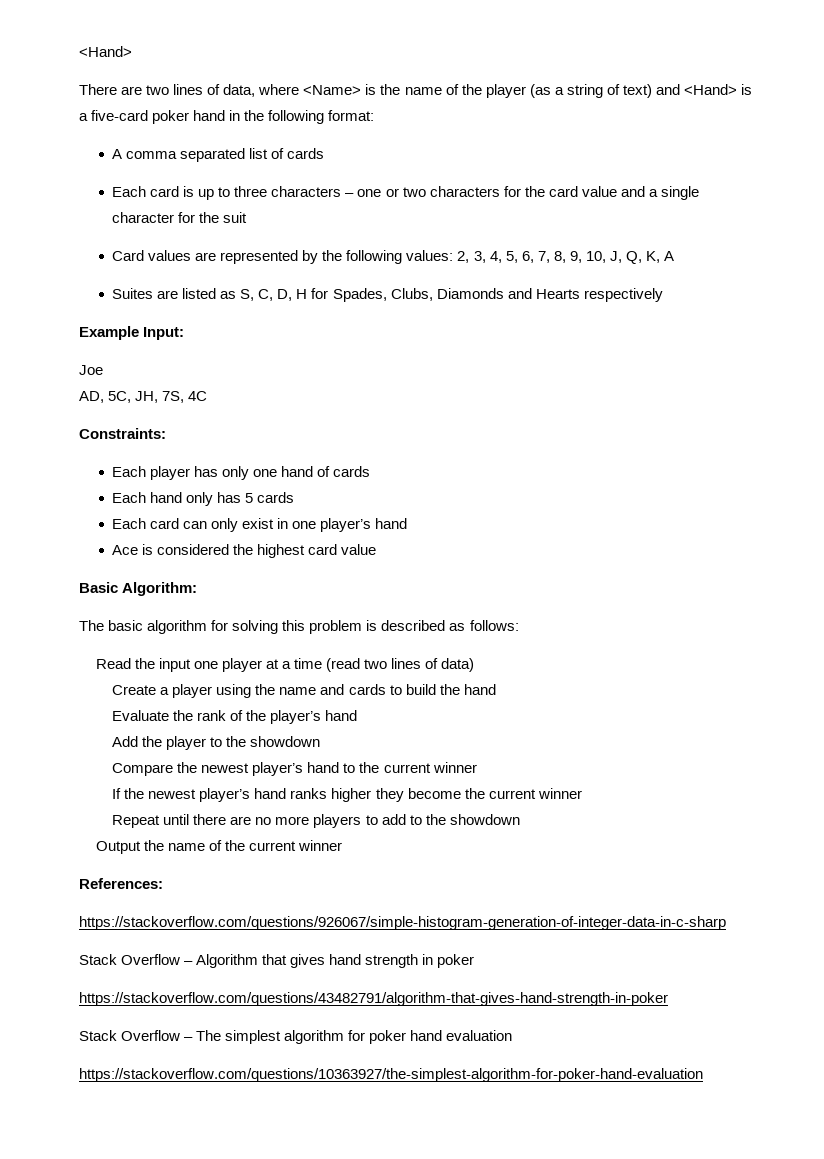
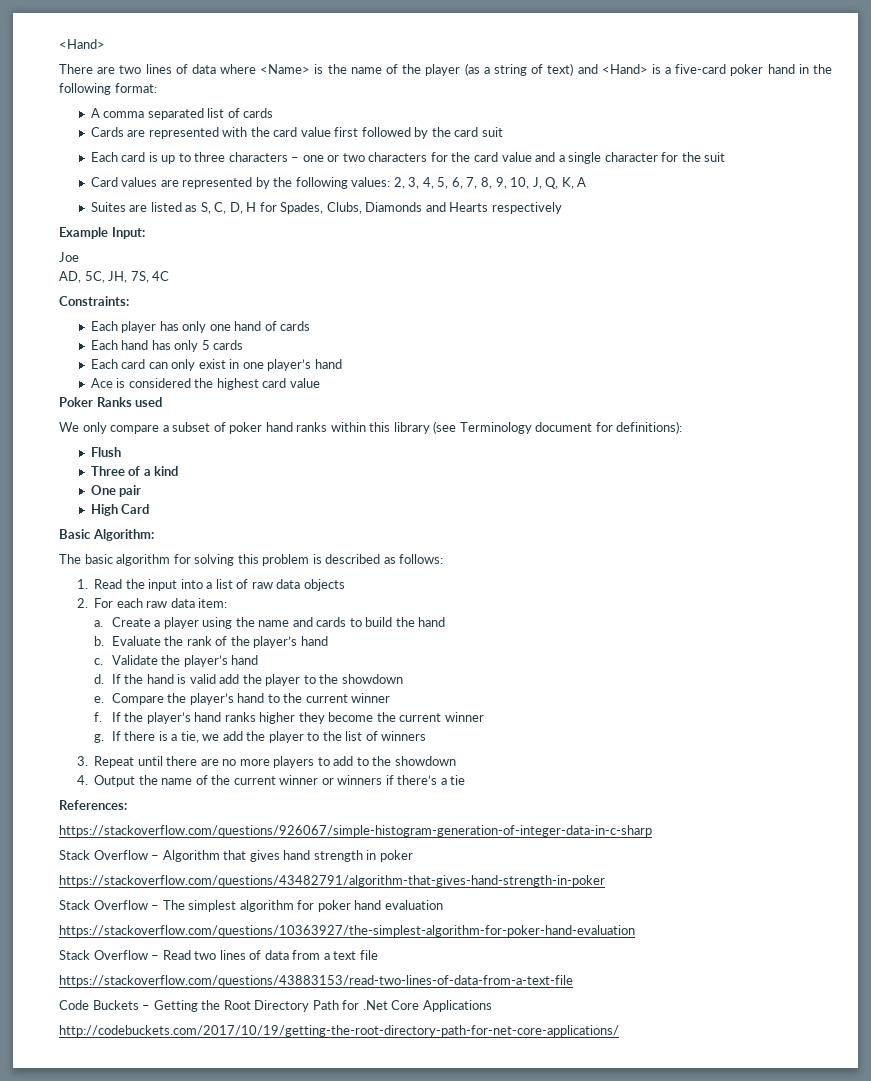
[223,84,256,97] data, -> [191,64,216,74] data
(325, 153) none -> [90,127,503,139] // Cards are represented with the card value first followed by the card suit
[186,492,242,506] only has -> [151,340,199,352] has only
(377, 549) none -> [59,397,163,407] [59,421,683,434] [90,447,121,457] [90,466,179,476] [90,485,142,497] [90,504,150,516] // Poker Ranks used // We only compare a subset of poker hand ranks within this library (see Terminology document for definitions): // Flush // Three of a kind // One pair // High Card
(519, 625) none -> [76,579,88,589] 1.
[193,658,475,672] one player at a time (read two lines of data) // -> [180,579,345,591] [76,598,228,608] [94,620,104,627] into a list of raw data objects // 2. For each raw data item: // a.
(496, 689) none -> [94,636,105,646] b.
[112,736,139,747] Add -> [94,655,259,667] [94,674,240,684] c. Validate the player’s hand // d. If the hand is valid add
(321, 741) none -> [94,696,105,703] e.
[201,763,250,773] newest -> (187, 698) none
[112,788,197,799] If the newest -> [94,712,144,722] f. If the
(582, 793) none -> [94,731,427,743] [76,756,88,766] g. If there is a tie, we add the player to the list of winners // 3.
(520, 819) none -> [76,775,88,785] 4.
(342, 845) none -> [321,775,466,785] or winners if there’s a tie
(703, 1075) none -> [59,950,378,960] [59,975,573,987] [59,1000,492,1012] [59,1025,619,1037] // Stack Overflow – Read two lines of data from a text file // https://stackoverflow.com/questions/43883153/read-two-lines-of-data-from-a-text-file // Code Buckets – Getting the Root Directory Path for .Net Core Applications // http://codebuckets.com/2017/10/19/getting-the-root-directory-path-for-net-core-applications/

